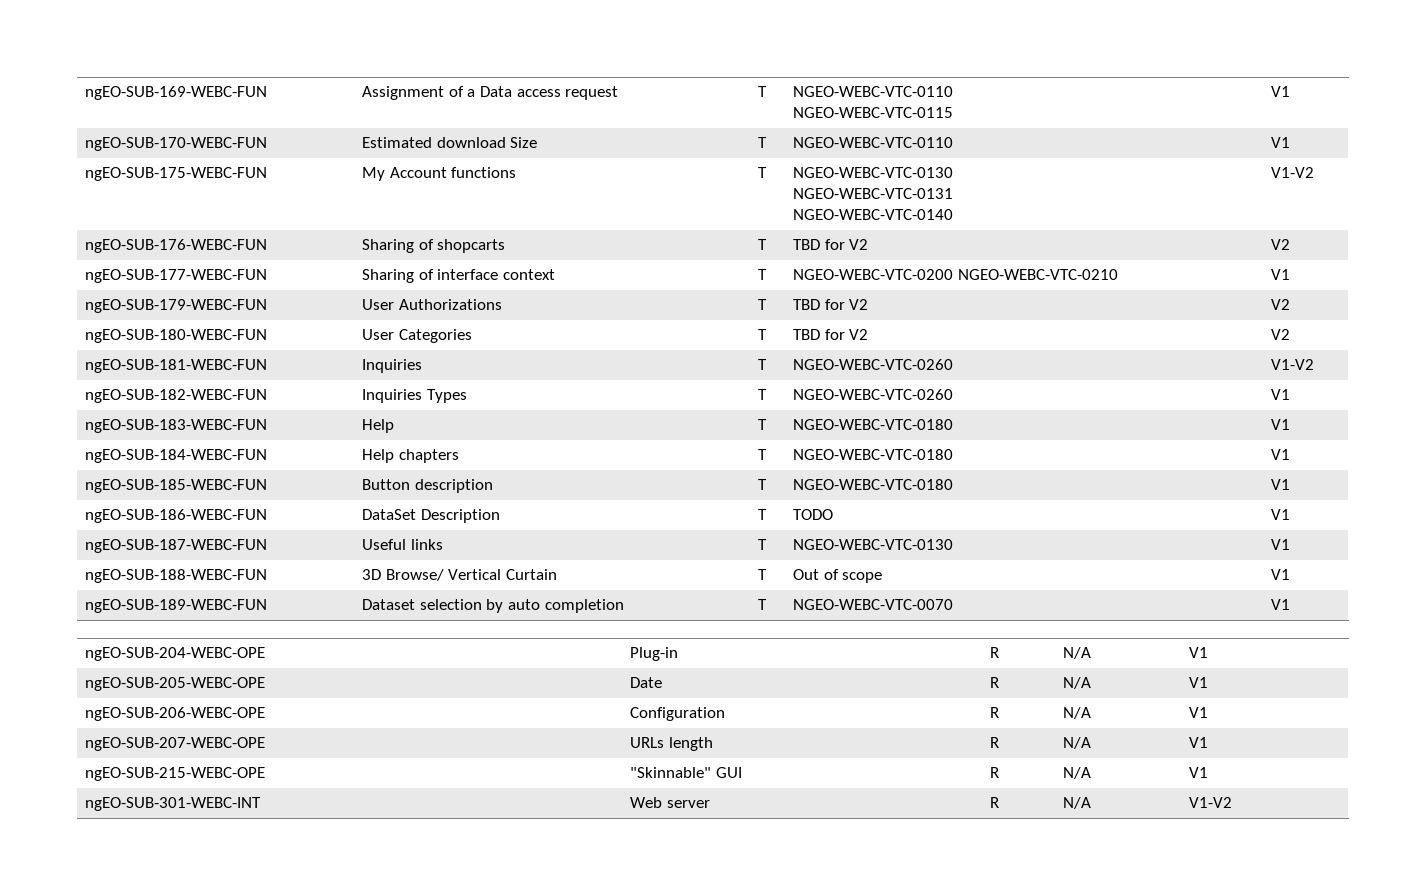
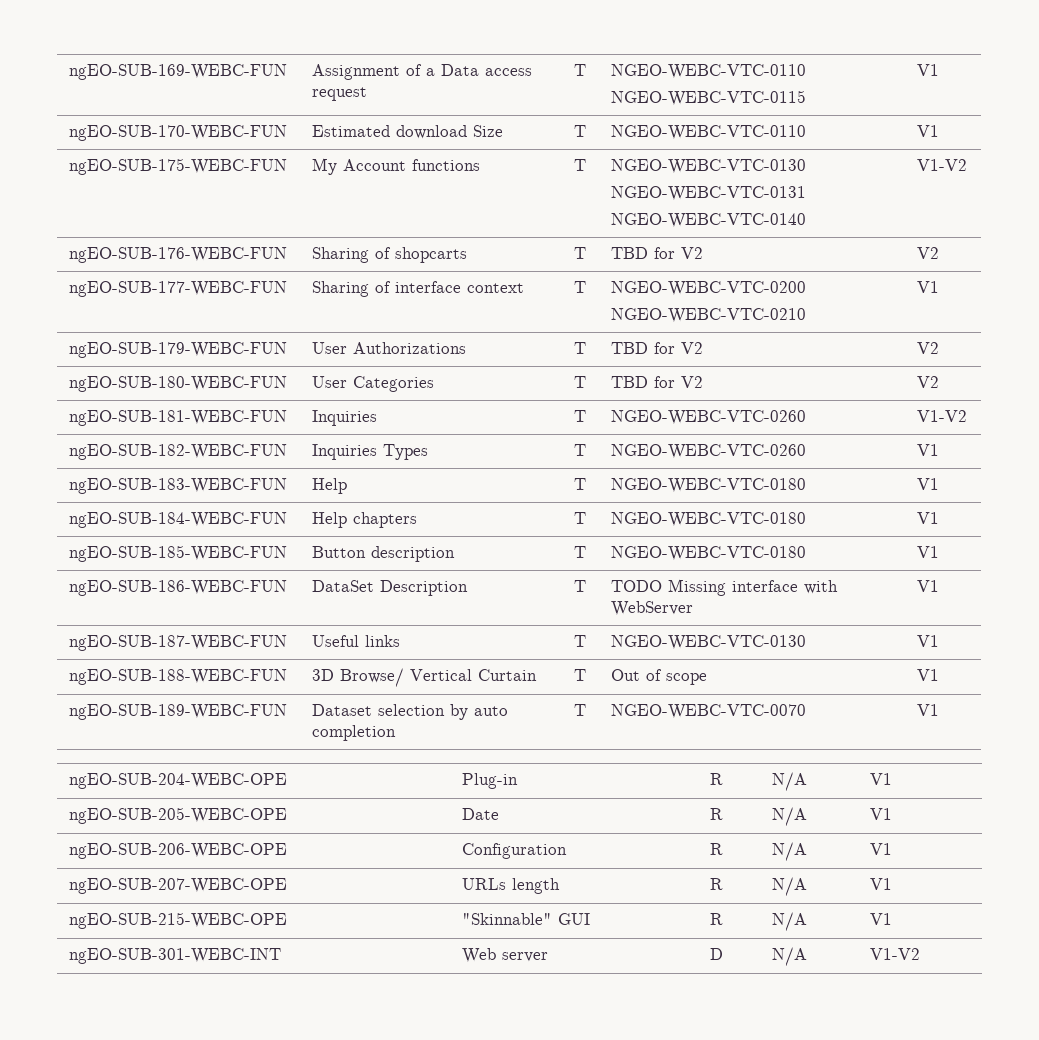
(954, 274) none -> (807, 288) //
(834, 514) none -> [668,579,839,596] [611,601,694,616] Missing interface with WebServer
[990,797,1000,808] R -> [710,948,724,960] D

